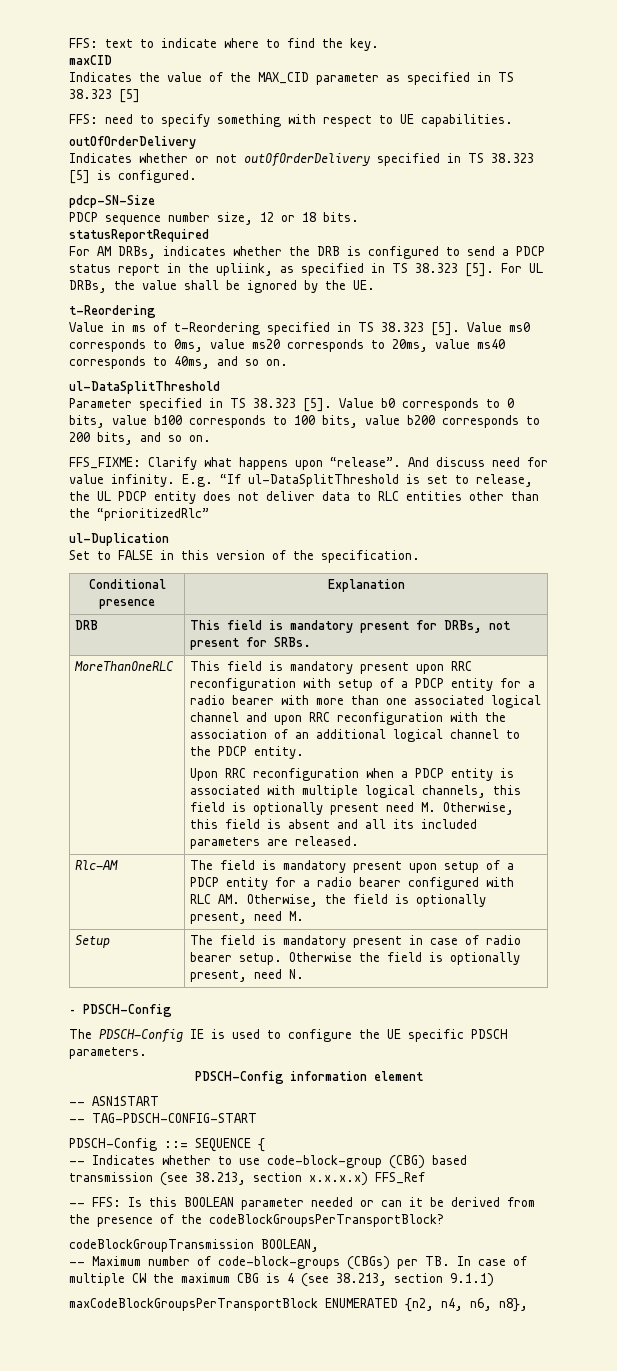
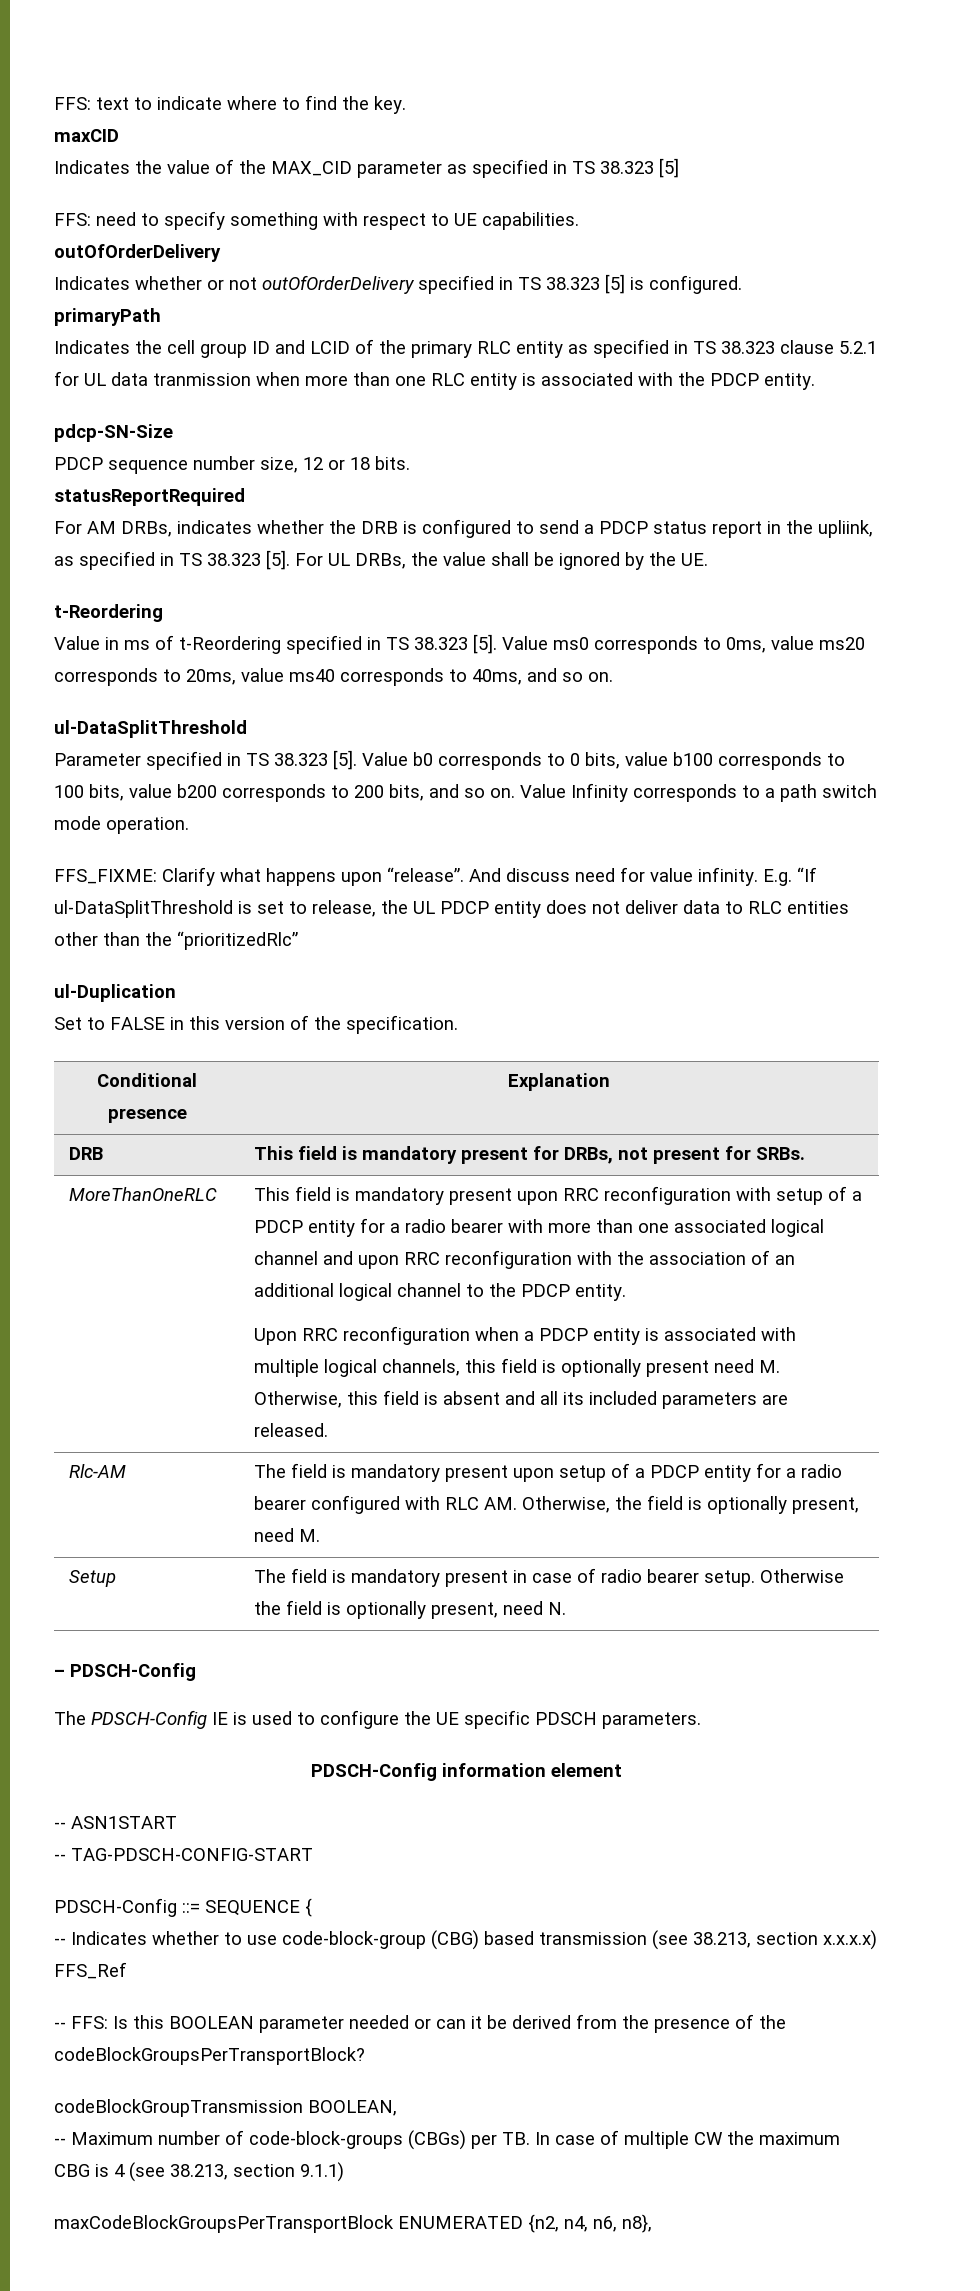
(197, 176) none -> [54,308,161,326] [54,339,877,358] [54,371,815,390] // primaryPath // Indicates the cell group ID and LCID of the primary RLC entity as specified in TS 38.323 clause 5.2.1 for UL data tranmission when more than one RLC entity is associated with the PDCP entity.
(211, 438) none -> [520,783,877,802] [54,816,189,834] Value Infinity corresponds to a path switch mode operation.

